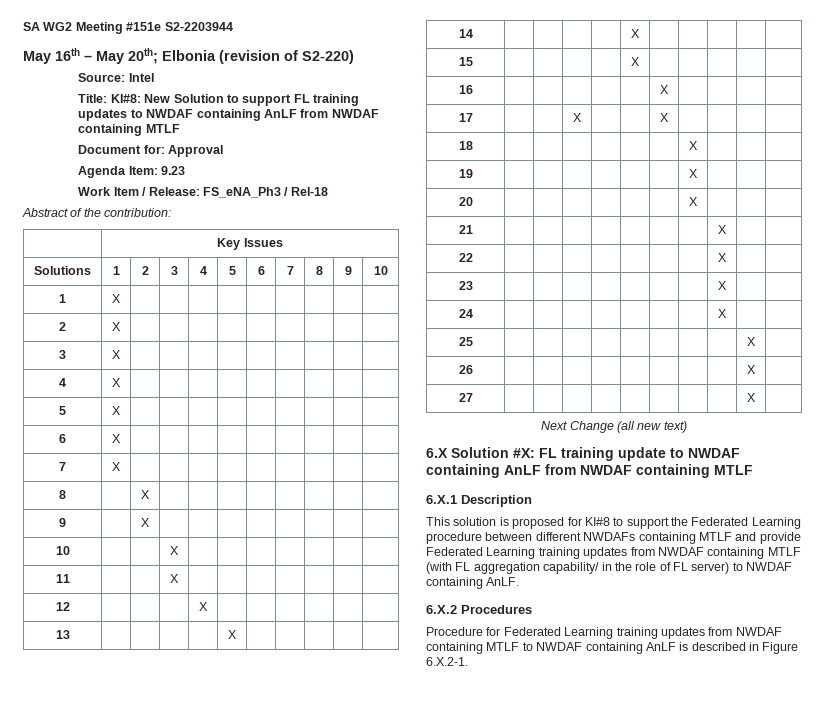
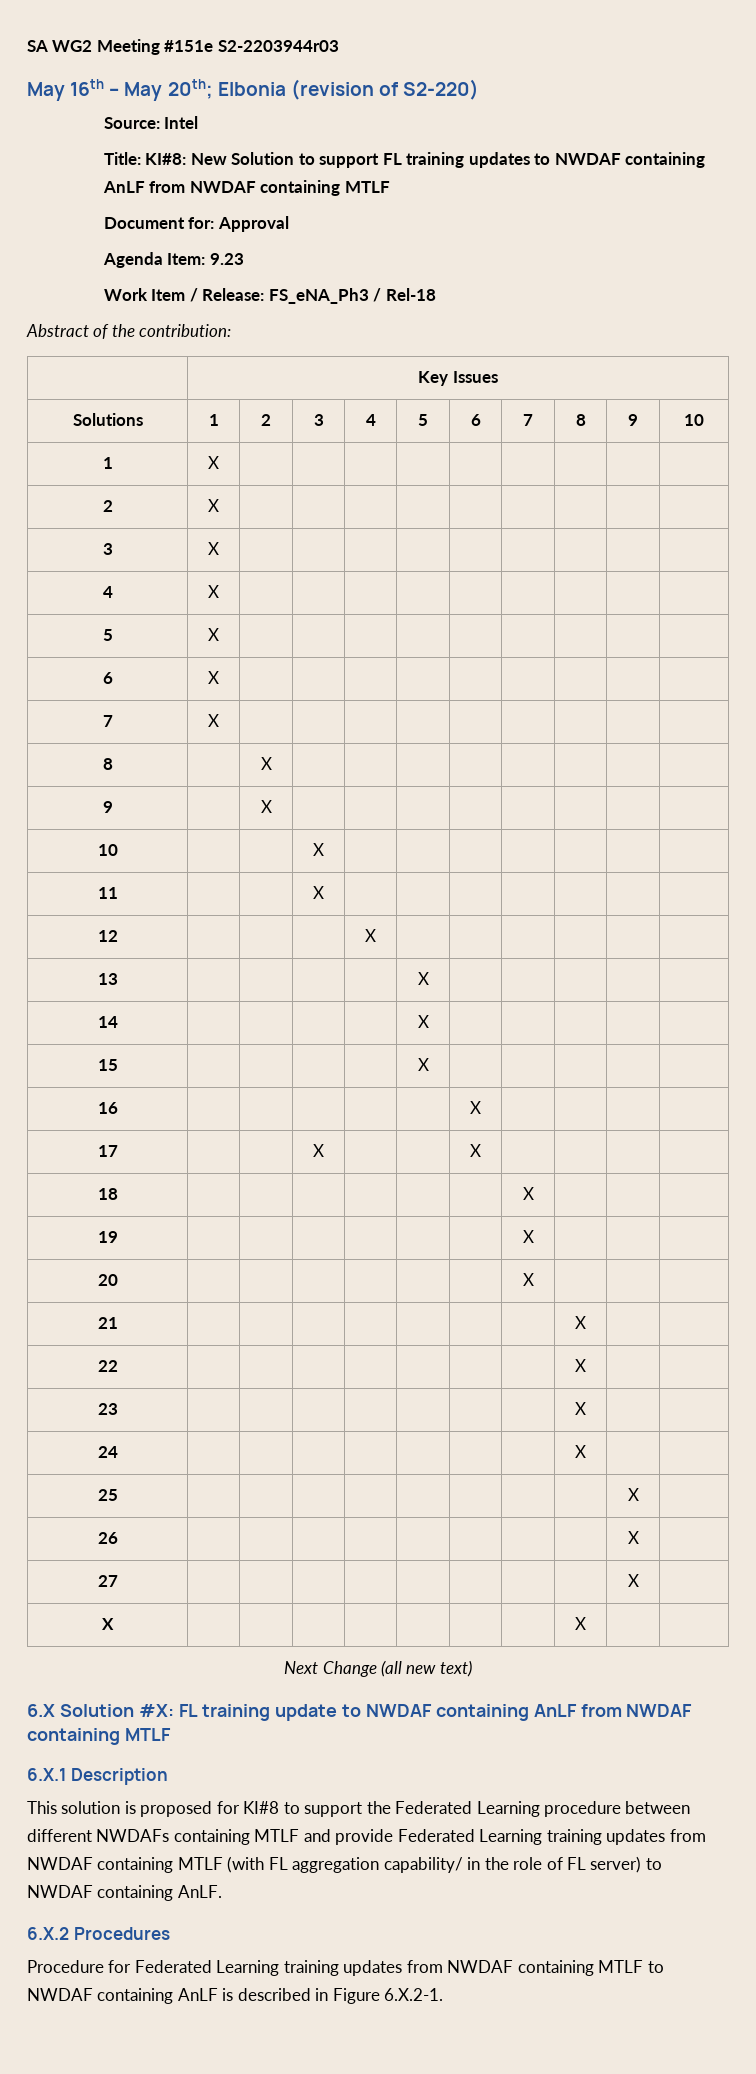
[164,22,233,31] S2-2203944 -> [217,40,339,52] S2-2203944r03
(756, 397) none -> [102,1618,114,1630] [575,1617,586,1630] // X | | | | | | | | X | |

